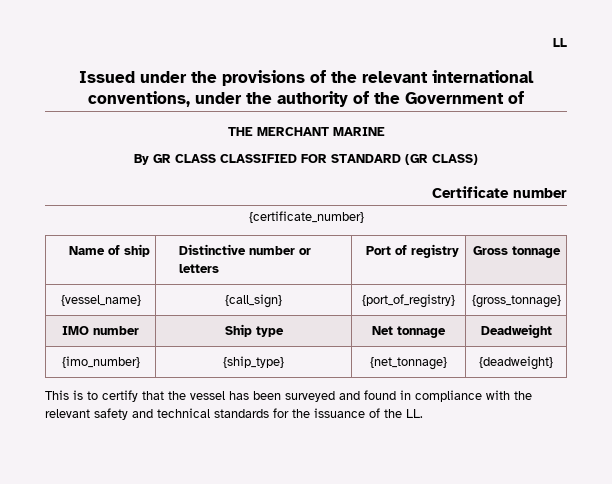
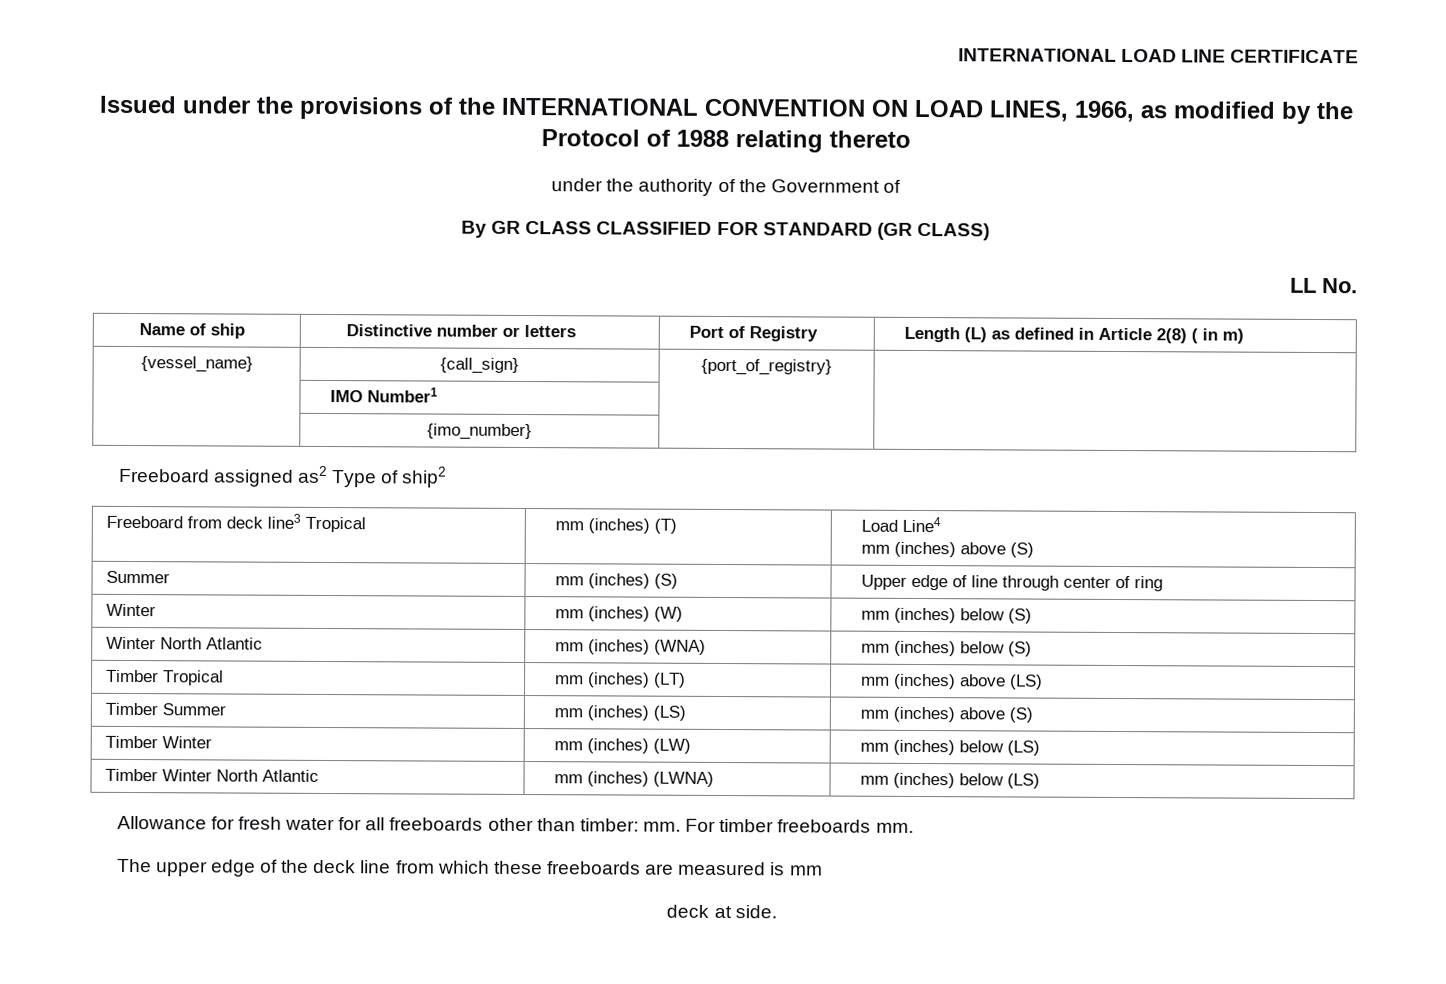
[553,38,567,47] LL -> [957,48,1360,64] INTERNATIONAL LOAD LINE CERTIFICATE
[362,70,534,83] [88,91,190,107] relevant international conventions, -> [500,97,1353,124] [540,129,911,153] INTERNATIONAL CONVENTION ON LOAD LINES, 1966, as modified by the Protocol of 1988 relating thereto //
[227,127,385,136] // THE MERCHANT MARINE -> (901, 186) none
[432,186,567,198] [248,211,364,223] Certificate number // {certificate_number} -> [1290,277,1358,294] LL No.
[410,244,459,258] [472,246,561,258] [60,295,141,306] [224,294,282,308] [362,294,455,308] [471,295,561,308] [62,326,139,335] [224,324,284,337] [372,326,446,338] [480,324,552,338] [61,356,140,368] [222,356,284,368] [370,357,447,370] [479,356,553,370] [45,390,532,402] [45,408,423,420] registry | Gross tonnage // {vessel_name} | {call_sign} | {port_of_registry} | {gross_tonnage} // IMO number | Ship type | Net tonnage | Deadweight // {imo_number} | {ship_type} | {net_tonnage} | {deadweight} // This is to certify that the vessel has been surveyed and found in compliance with the relevant safety and technical standards for the issuance of the LL. -> [748,326,818,342] [903,326,1244,344] [140,356,253,373] [439,357,519,374] [701,358,832,376] [329,387,438,403] [426,423,532,441] [118,465,448,488] [105,513,366,533] [554,518,677,534] [860,516,941,533] [860,541,1034,558] [105,570,170,584] [554,573,678,589] [860,574,1163,592] [105,603,156,617] [554,606,683,622] [860,607,1032,624] [105,636,263,650] [554,639,706,655] [860,640,1032,657] [105,669,224,686] [554,672,686,688] [860,673,1043,690] [104,702,226,716] [553,705,686,721] [859,706,1033,723] [104,735,212,749] [553,738,691,754] [859,739,1040,756] [104,768,319,782] [553,771,714,787] [859,772,1040,789] [116,815,914,833] [116,858,823,877] [666,904,777,919] Registry | Length (L) as defined in Article 2(8) ( in m) // {vessel_name} | {call_sign} | {port_of_registry} | // | IMO Number1 | | // | {imo_number} | | // Freeboard assigned as2 Type of ship2 // Freeboard from deck line3 Tropical | mm (inches) (T) | Load Line4 // mm (inches) above (S) // Summer | mm (inches) (S) | Upper edge of line through center of ring // Winter | mm (inches) (W) | mm (inches) below (S) // Winter North Atlantic | mm (inches) (WNA) | mm (inches) below (S) // Timber Tropical | mm (inches) (LT) | mm (inches) above (LS) // Timber Summer | mm (inches) (LS) | mm (inches) above (S) // Timber Winter | mm (inches) (LW) | mm (inches) below (LS) // Timber Winter North Atlantic | mm (inches) (LWNA) | mm (inches) below (LS) // Allowance for fresh water for all freeboards other than timber: mm. For timber freeboards mm. // The upper edge of the deck line from which these freeboards are measured is mm // deck at side.

